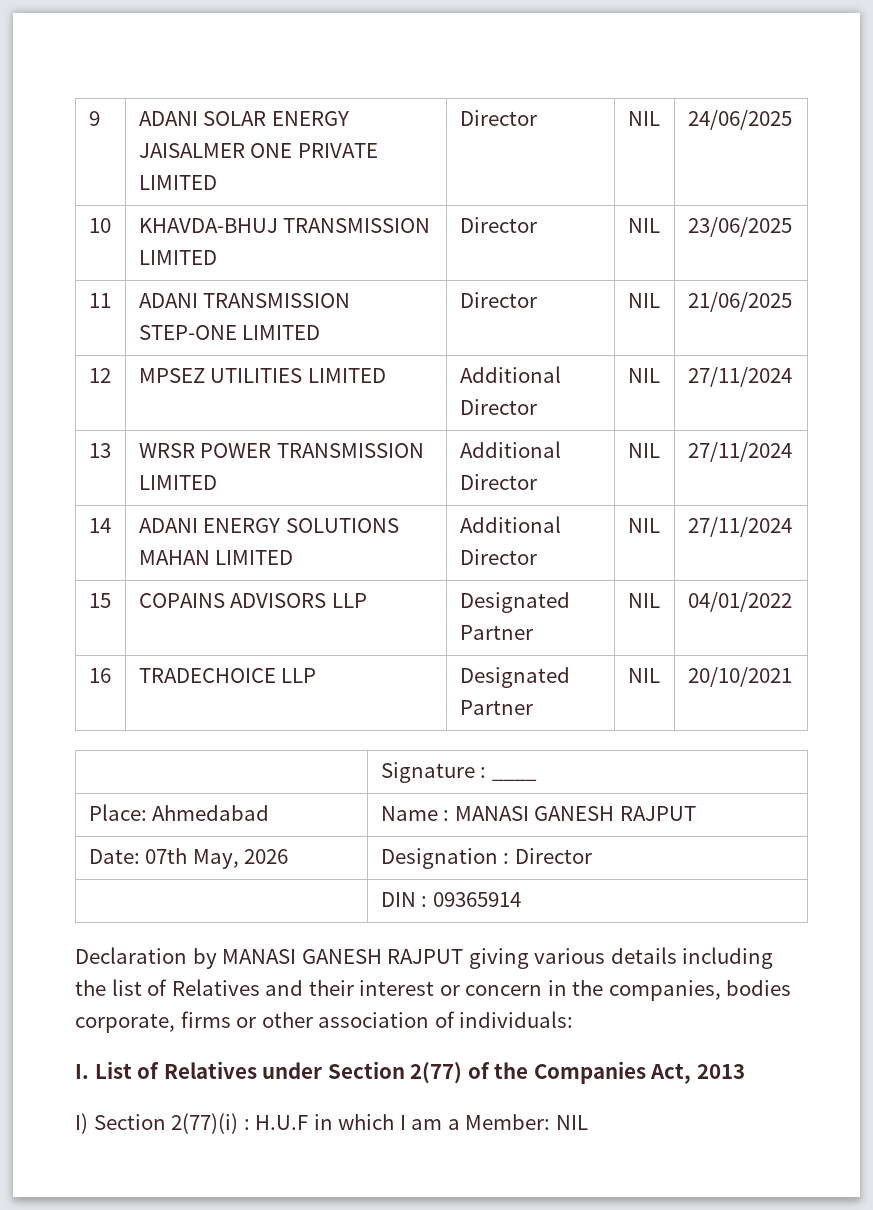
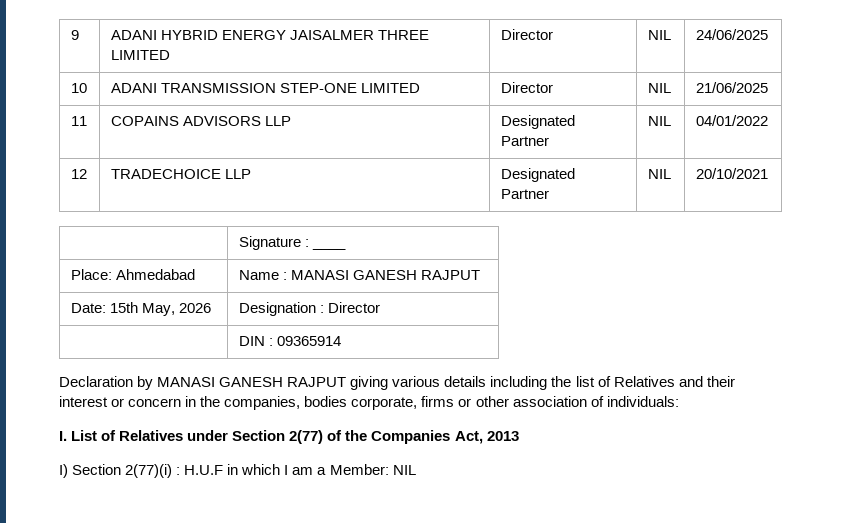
[203,111,267,126] SOLAR -> [160,30,218,40] HYBRID
[250,143,378,158] ONE PRIVATE -> [378,30,430,40] THREE
[138,218,431,233] [138,250,217,265] [459,217,537,233] [627,218,660,233] [687,217,792,237] [88,293,111,308] | KHAVDA-BHUJ TRANSMISSION LIMITED | Director | NIL | 23/06/2025 // 11 -> (87, 88) none
[88,368,111,383] [138,368,386,383] [459,366,561,383] [459,399,537,415] [627,368,660,383] [687,367,792,387] [88,443,111,458] [138,443,424,458] [138,475,217,490] [459,441,561,458] [459,474,537,490] [627,443,660,458] [687,442,792,462] [88,518,111,533] [138,518,399,533] [138,550,294,565] [459,516,561,533] [459,549,537,565] [627,518,660,533] [687,517,792,537] [88,593,111,608] 12 | MPSEZ UTILITIES LIMITED | Additional Director | NIL | 27/11/2024 // 13 | WRSR POWER TRANSMISSION LIMITED | Additional Director | NIL | 27/11/2024 // 14 | ADANI ENERGY SOLUTIONS MAHAN LIMITED | Additional Director | NIL | 27/11/2024 // 15 -> [70,116,87,126] 11
[88,668,111,683] 16 -> [70,169,87,179] 12
[145,848,188,864] 07th -> [109,302,138,313] 15th

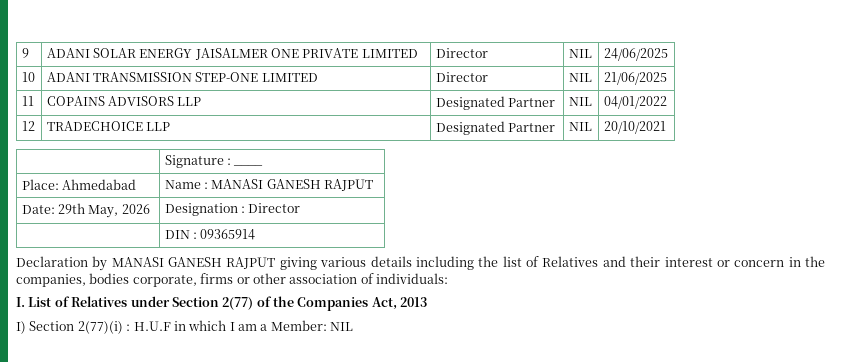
[160,30,218,40] HYBRID -> [92,48,136,58] SOLAR
[378,30,430,40] THREE -> [271,48,359,58] ONE PRIVATE
[109,302,138,313] 15th -> [57,203,85,214] 29th

